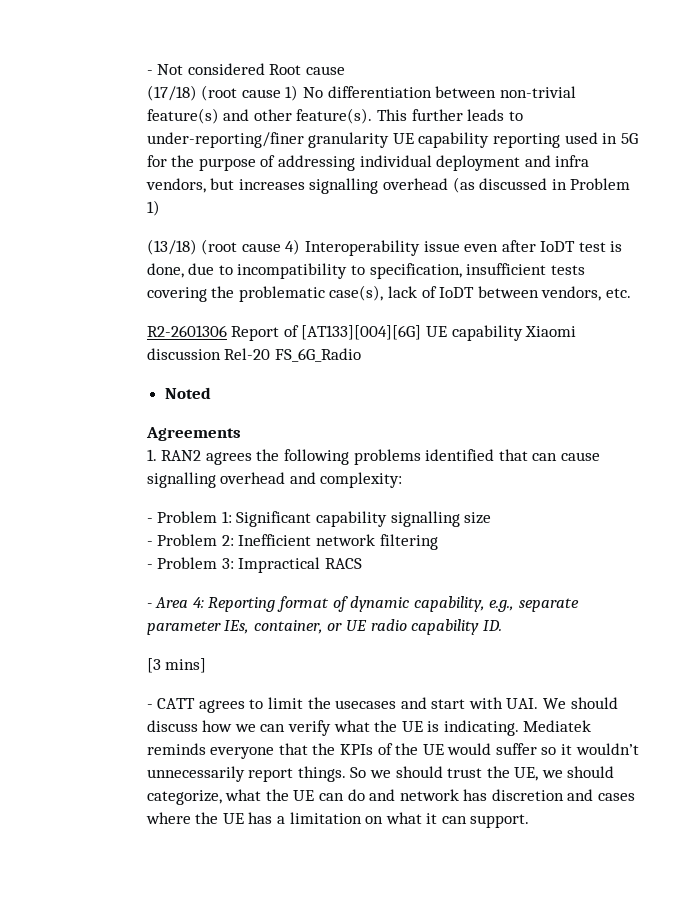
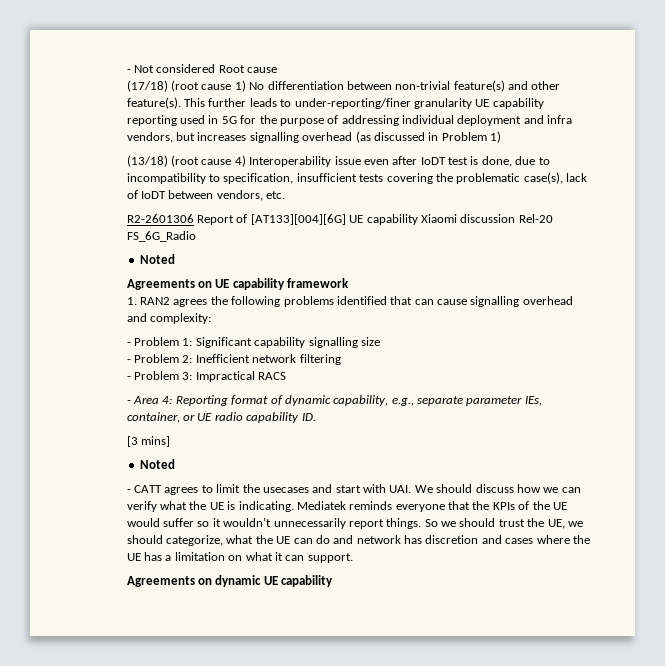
(241, 434) none -> [198,278,350,290] on UE capability framework
(207, 665) none -> [140,459,176,469] // Noted
(530, 821) none -> [126,575,334,587] // Agreements on dynamic UE capability

